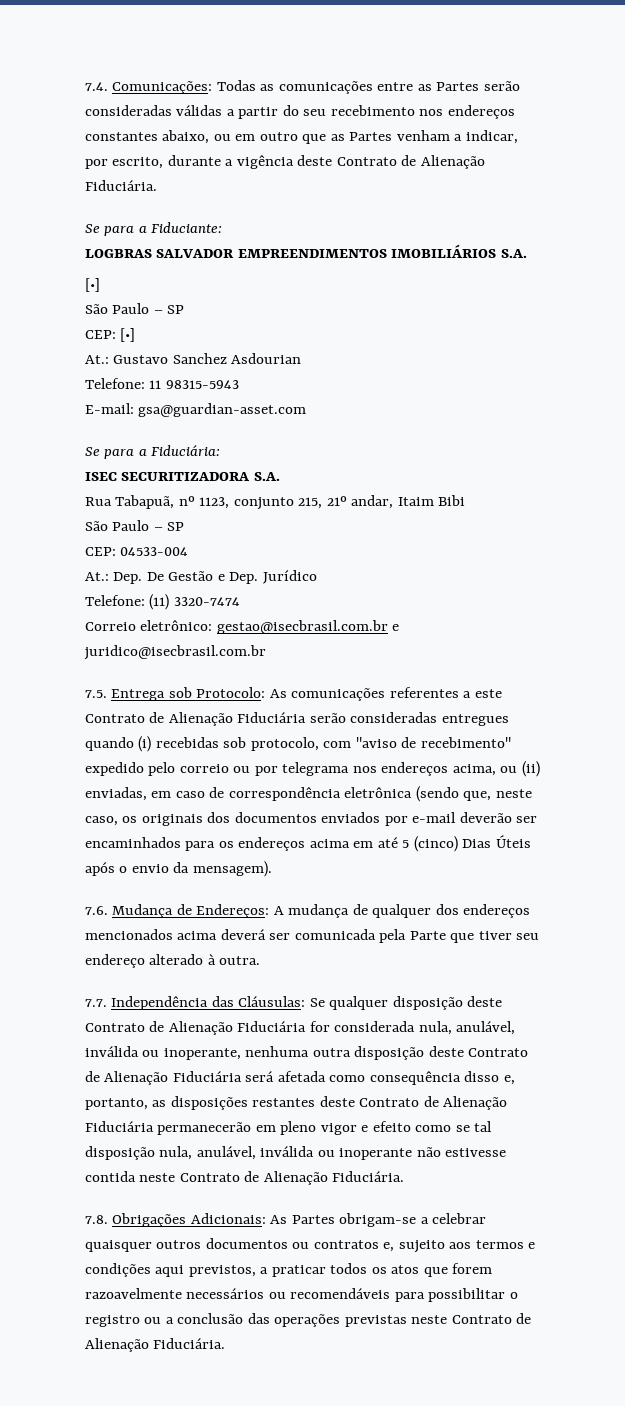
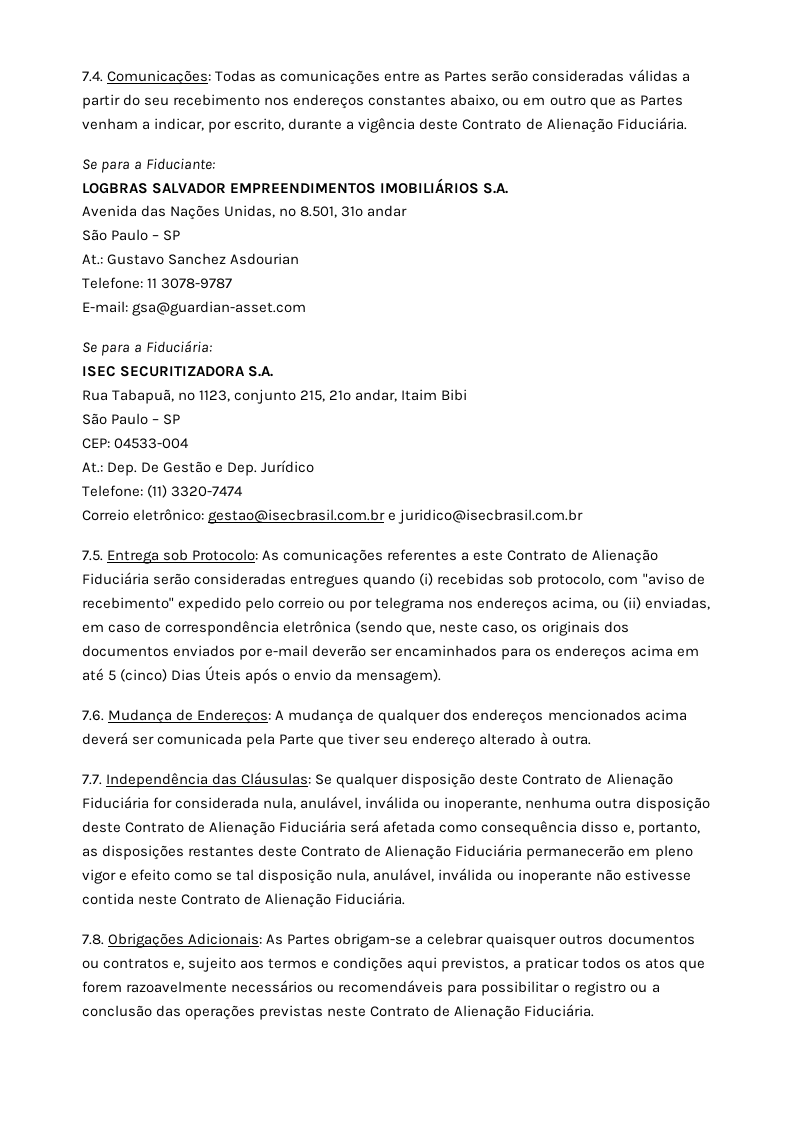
[85,278,100,292] [85,303,185,314] [85,328,136,342] [•] // São Paulo – SP // CEP: [•] -> [82,205,408,220] [82,229,181,241] Avenida das Nações Unidas, nº 8.501, 31º andar // São Paulo – SP
[165,380,239,389] 98315-5943 -> [161,278,233,289] 3078-9787

